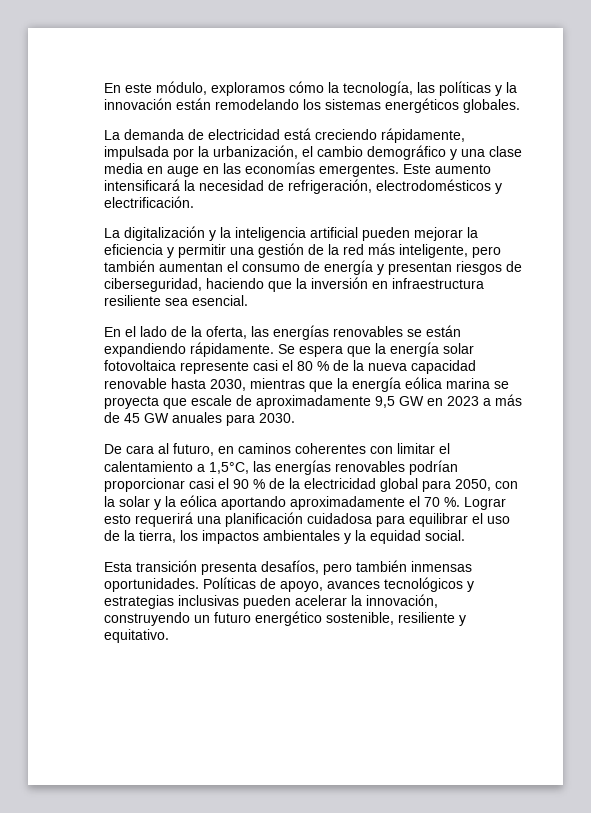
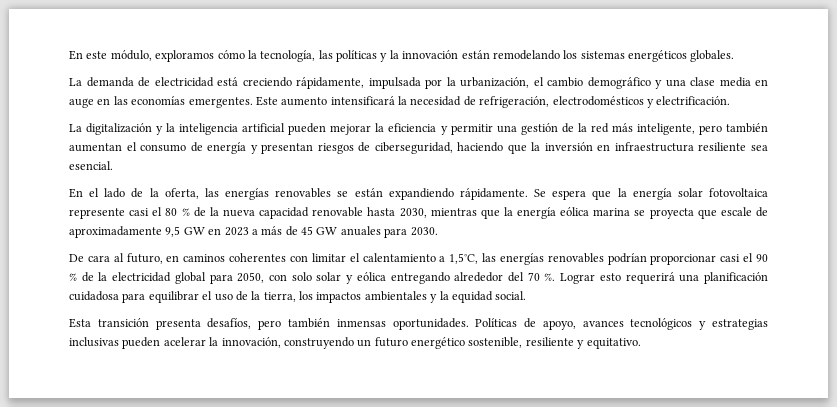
[104,496,115,507] la -> [291,272,312,281] solo
[165,495,420,510] la eólica aportando aproximadamente el -> [356,272,524,284] eólica entregando alrededor del

